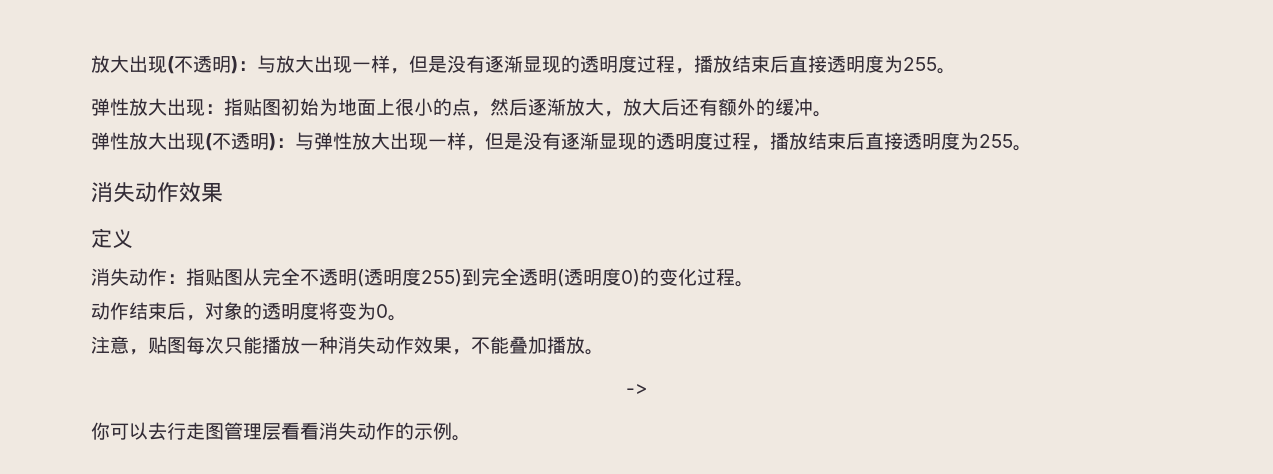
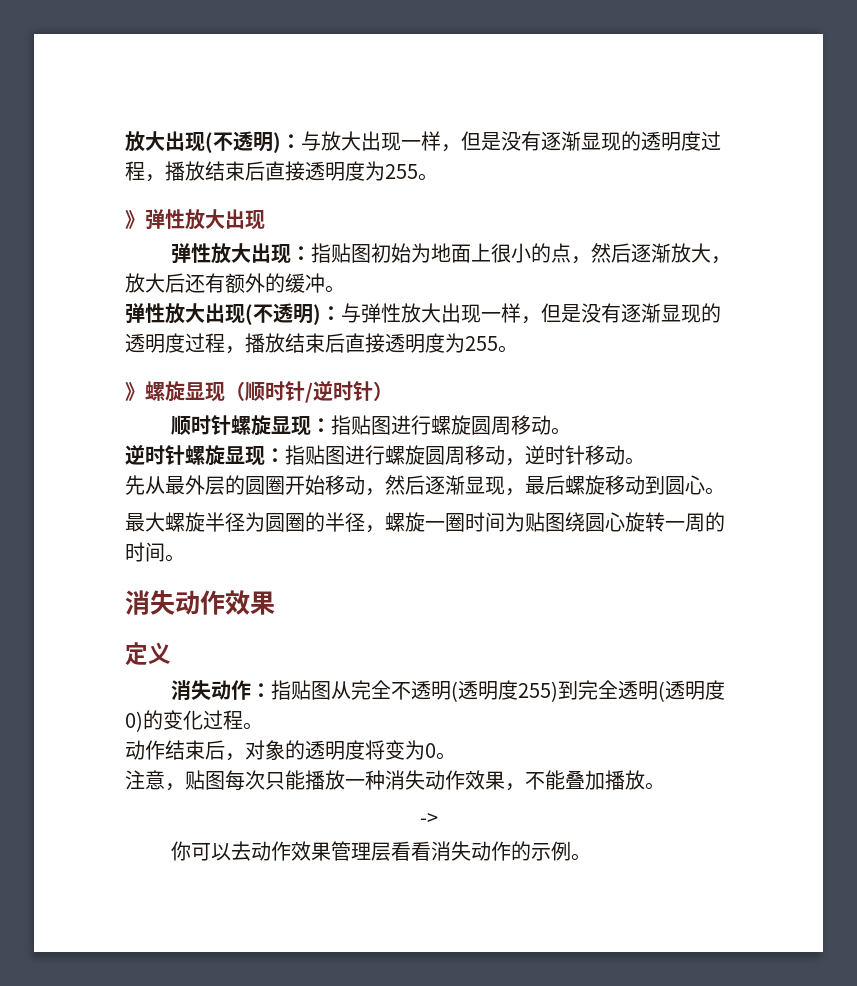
(956, 71) none -> [125,209,265,230] // 》弹性放大出现
(1032, 148) none -> [125,381,393,403] [170,415,571,436] [125,445,645,466] [125,475,725,496] [125,512,725,533] [125,542,185,562] // 》螺旋显现（顺时针/逆时针） // 顺时针螺旋显现：指贴图进行螺旋圆周移动。 // 逆时针螺旋显现：指贴图进行螺旋圆周移动，逆时针移动。 // 先从最外层的圆圈开始移动，然后逐渐显现，最后螺旋移动到圆心。 // 最大螺旋半径为圆圈的半径，螺旋一圈时间为贴图绕圆心旋转一周的时间。
[167,422,224,440] 行走图 -> [250,841,331,861] 动作效果

